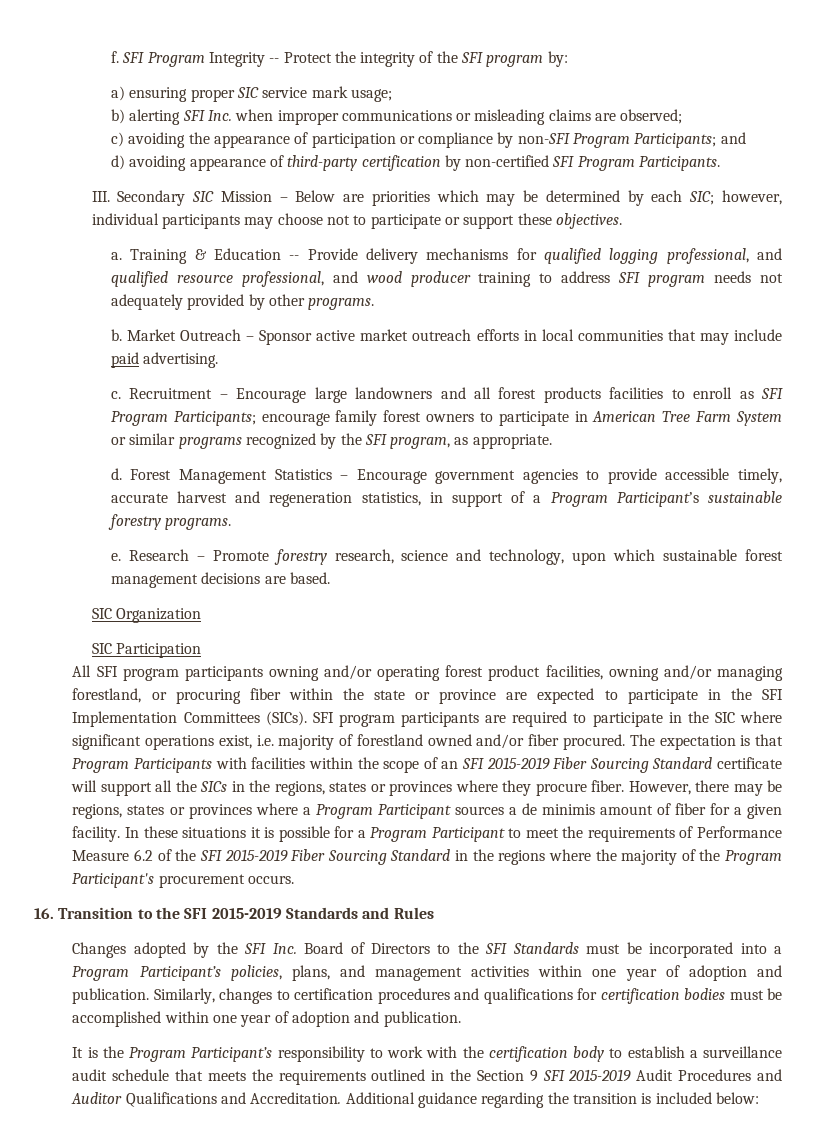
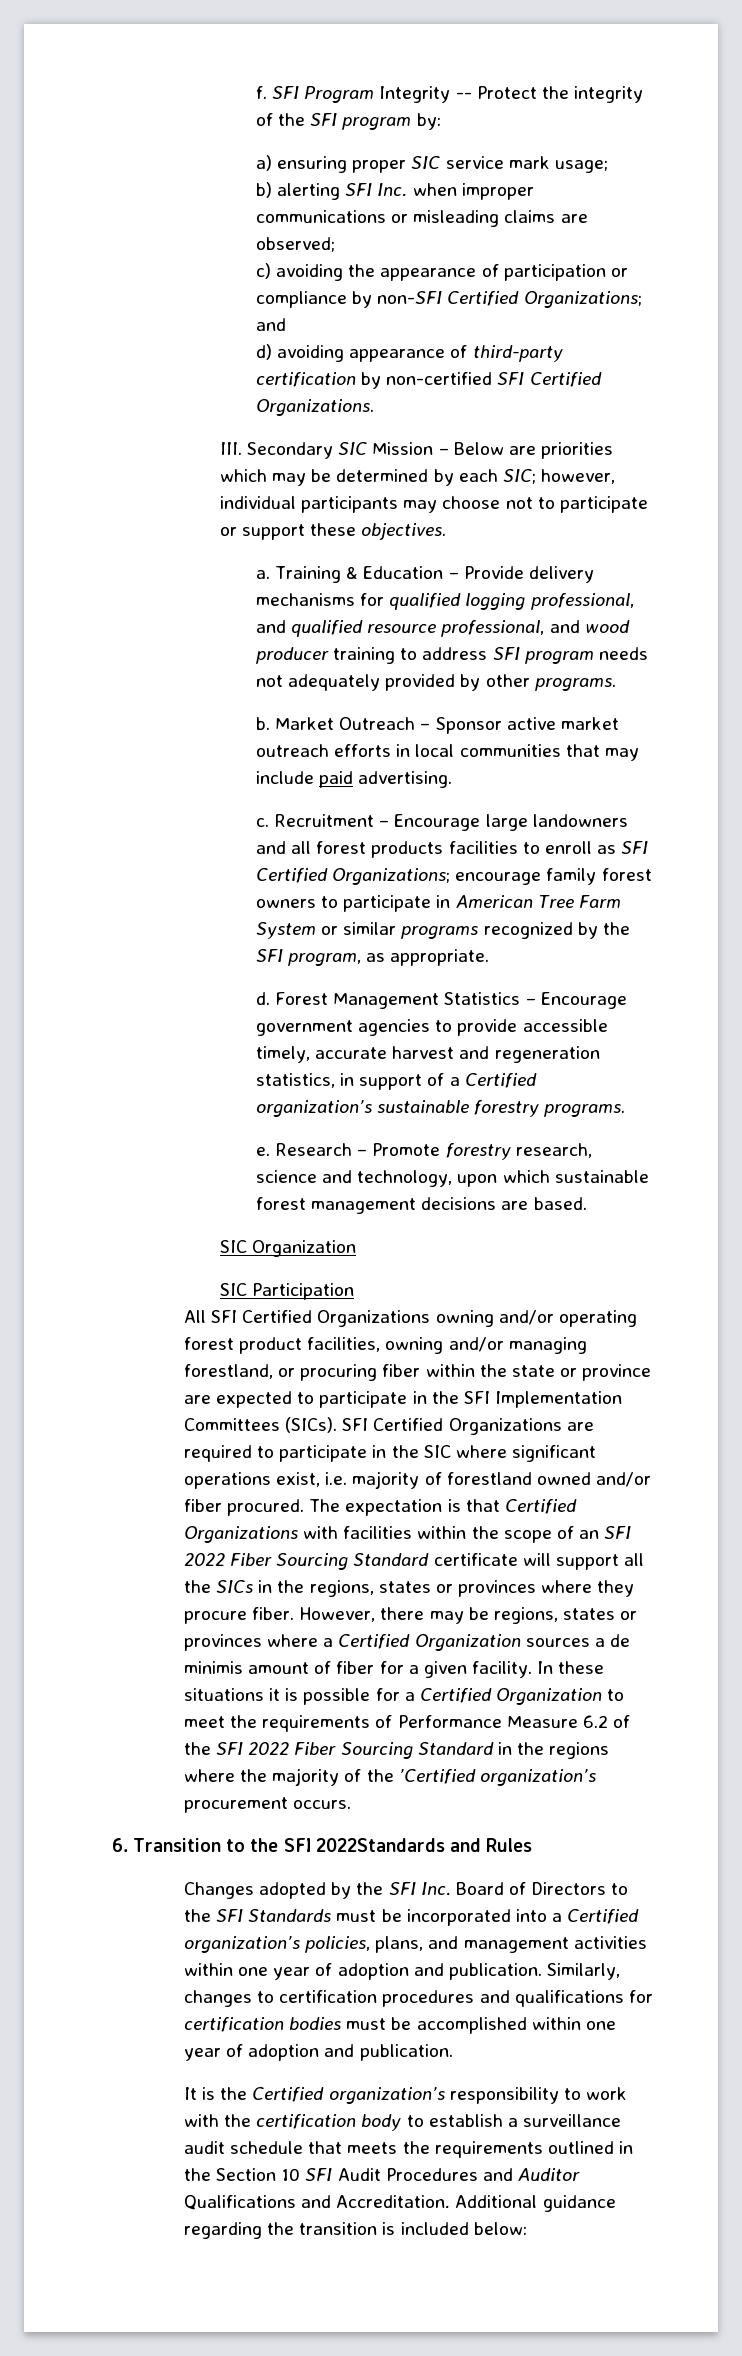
[573,133,717,148] Program Participants; -> [447,291,642,308] Certified Organizations;
[577,156,721,171] Program Participants. -> [529,372,602,387] [256,399,375,416] Certified Organizations.
[289,255,300,260] -- -> [448,572,459,579] –
[110,411,256,426] Program Participants; -> [256,868,451,885] Certified Organizations;
[550,492,699,507] Program Participant’s -> [464,1073,537,1088] [256,1100,373,1117] Certified organization’s
[122,666,263,681] program participants -> [242,1310,431,1327] Certified Organizations
[338,712,480,727] program participants -> [373,1418,562,1435] Certified Organizations
[72,758,213,773] Program Participants -> [504,1499,577,1514] [184,1526,299,1543] Certified Organizations
[486,757,550,770] 2015-2019 -> [184,1553,226,1566] 2022
[315,804,451,819] Program Participant -> [338,1634,521,1651] Certified Organization
[370,827,505,842] Program Participant -> [419,1688,602,1705] Certified Organization
[224,849,288,862] 2015-2019 -> [248,1742,290,1755] 2022
[725,850,783,865] [72,873,155,888] Program Participant's -> [398,1769,596,1786] ’Certified organization’s
[34,908,54,919] 16. -> [112,1838,128,1852] 6.
[211,907,358,919] 2015-2019 Standards -> [315,1838,445,1852] 2022Standards
[72,966,221,981] Program Participant’s -> [567,1909,640,1924] [184,1936,301,1953] Certified organization’s
[129,1047,273,1062] Program Participant’s -> [252,2087,445,2104] Certified organization’s
[529,1069,632,1082] 9 SFI 2015-2019 -> [281,2168,333,2181] 10 SFI

